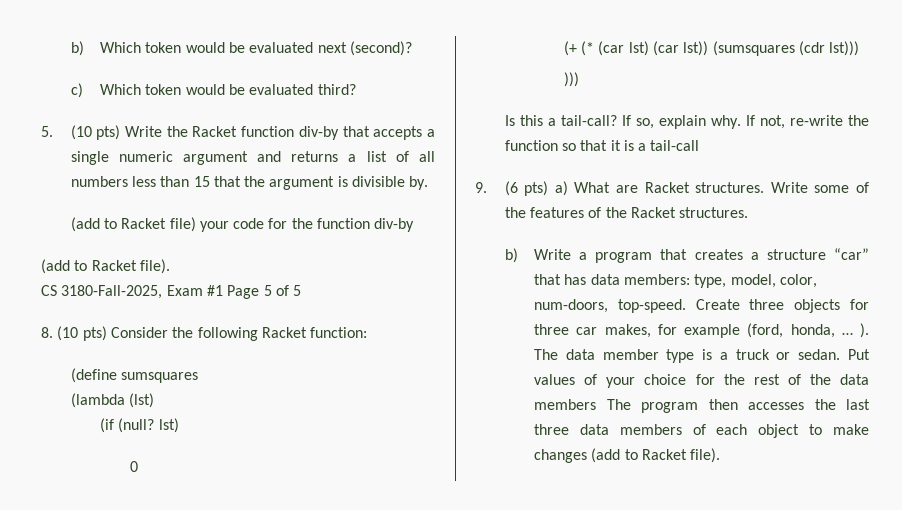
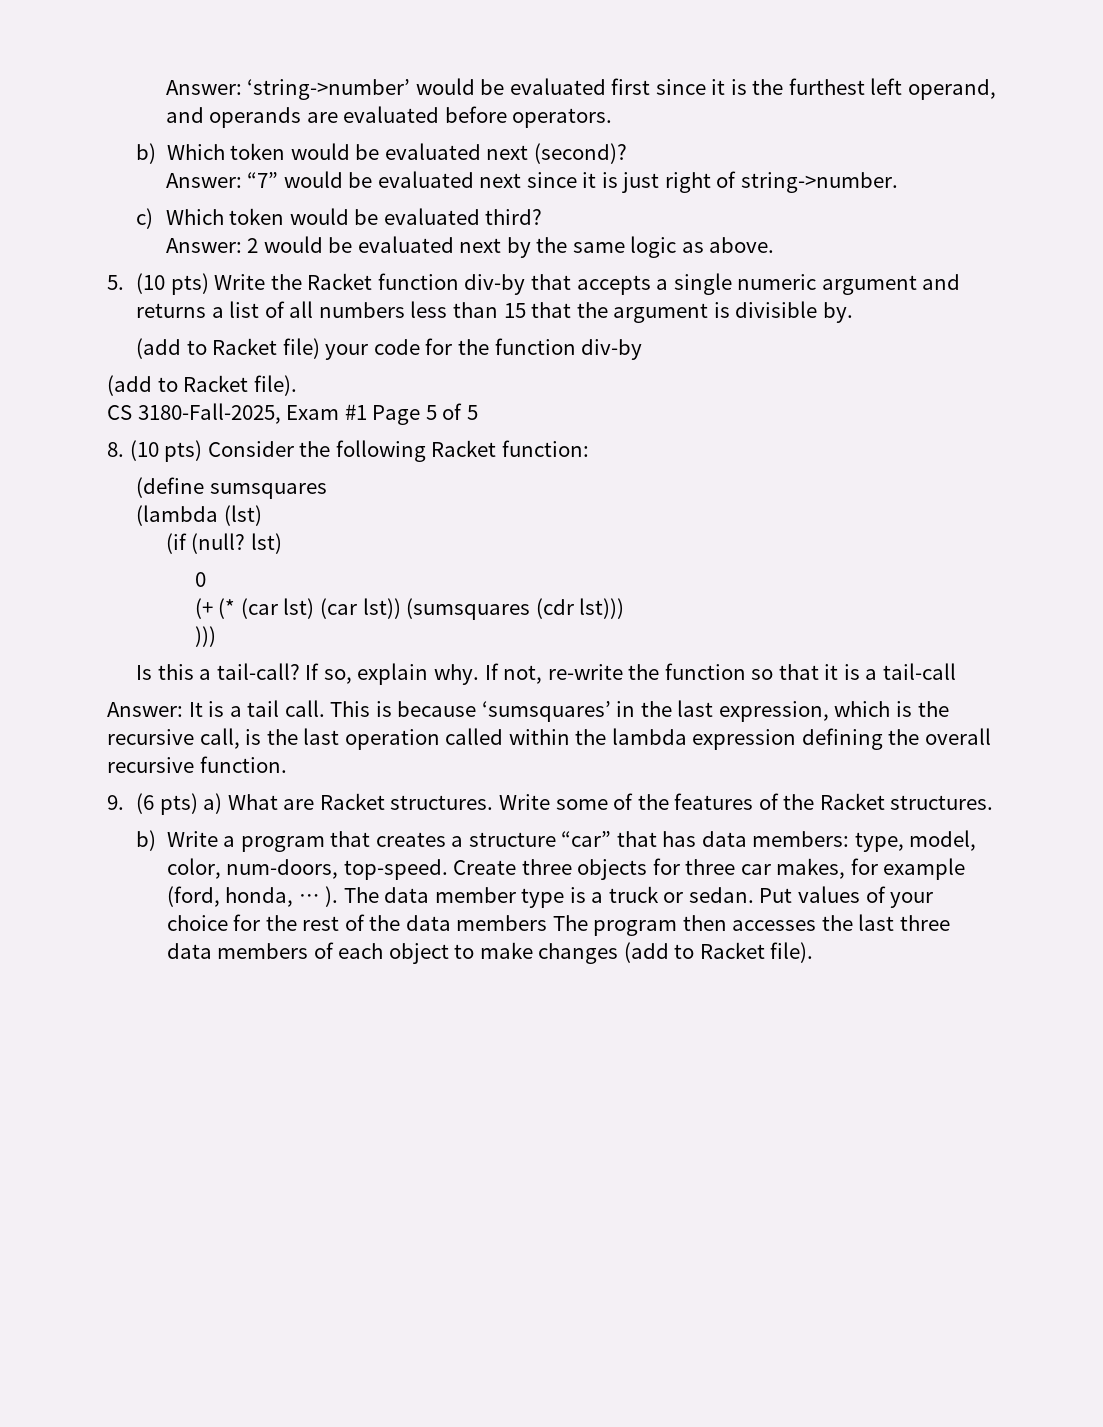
(70, 48) none -> [165,78,996,100] [165,106,613,128] Answer: ‘string->number’ would be evaluated first since it is the furthest left operand, and operands are evaluated before operators. //
(413, 48) none -> [165,171,898,193] // Answer: “7” would be evaluated next since it is just right of string->number.
(356, 89) none -> [165,236,775,258] // Answer: 2 would be evaluated next by the same logic as above.
(700, 145) none -> [107,700,949,722] [107,728,991,750] [107,756,287,773] // Answer: It is a tail call. This is because ‘sumsquares’ in the last expression, which is the recursive call, is the last operation called within the lambda expression defining the overall recursive function.

